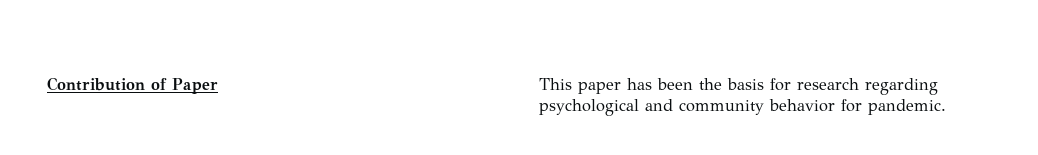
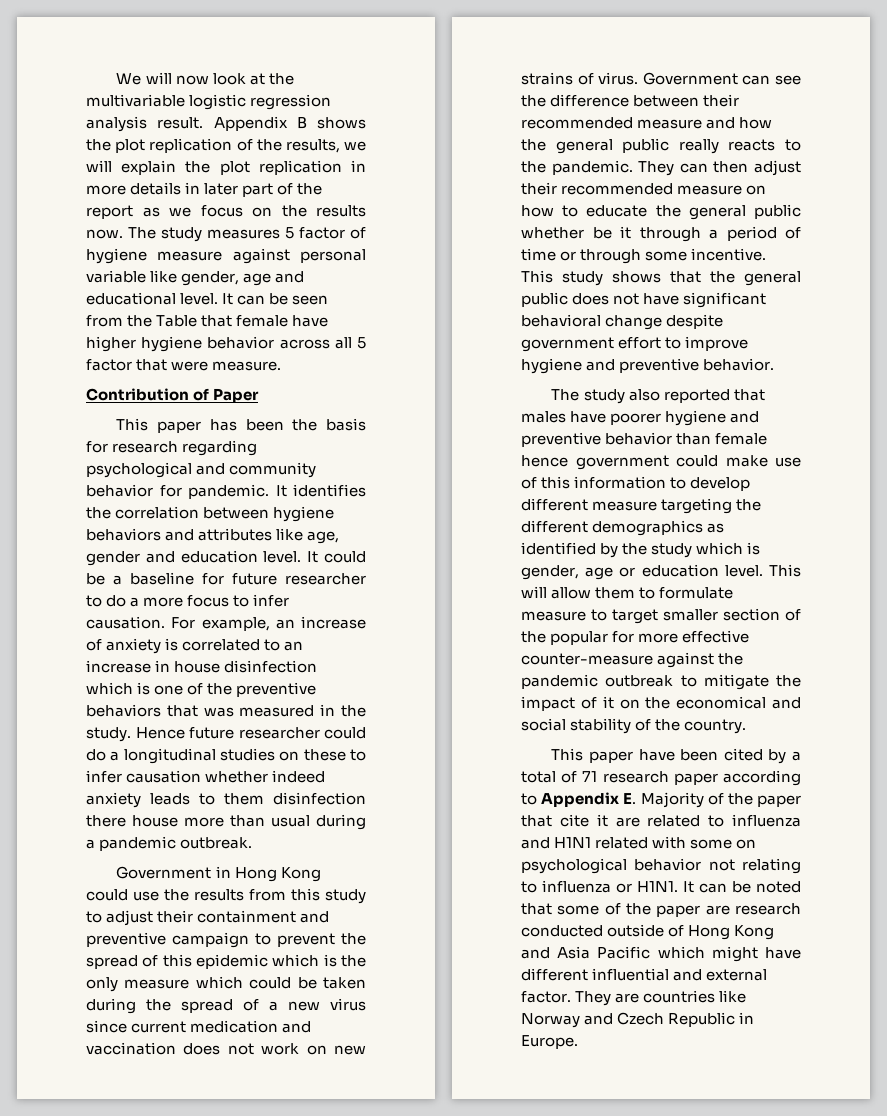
(47, 84) none -> [116,72,294,85] [86,94,332,110] [86,116,366,132] [86,138,366,153] [86,160,366,175] [86,182,323,197] [86,205,366,219] [86,227,366,242] [86,248,366,264] [86,270,305,286] [86,292,329,305] [86,315,329,327] [86,336,366,352] [86,359,282,371] We will now look at the multivariable logistic regression analysis result. Appendix B shows the plot replication of the results, we will explain the plot replication in more details in later part of the report as we focus on the results now. The study measures 5 factor of hygiene measure against personal variable like gender, age and educational level. It can be seen from the Table that female have higher hygiene behavior across all 5 factor that were measure. //
(946, 107) none -> [275,484,366,497] [86,506,335,522] [86,528,340,544] [86,550,366,566] [86,572,366,585] [86,594,290,607] [86,616,366,631] [86,638,304,654] [86,660,318,673] [86,682,317,697] [86,704,366,717] [86,727,366,742] [86,748,366,764] [86,770,326,783] [86,792,366,808] [86,814,366,830] [86,836,253,851] [116,866,321,882] [86,888,366,904] [86,910,330,926] [86,932,366,948] [86,954,366,969] [86,976,366,992] [86,998,366,1014] [86,1020,312,1033] [86,1042,366,1055] [521,72,801,85] [521,94,740,107] [521,117,773,129] [521,138,801,154] [521,160,801,176] [521,182,767,195] [521,204,801,220] [521,226,801,242] [521,248,767,264] [521,270,801,286] [521,292,767,308] [521,314,724,330] [521,336,749,352] [521,358,775,374] [551,389,765,404] [521,410,760,426] [521,432,768,447] [521,455,801,470] [521,476,751,491] [521,498,762,514] [521,520,725,536] [521,542,761,558] [521,564,801,580] [521,586,734,599] [521,608,801,624] [521,630,750,645] [521,652,744,668] [521,674,801,690] [521,696,801,711] [521,718,747,734] [551,748,801,764] [521,770,801,786] [521,792,801,808] [521,814,801,827] [521,836,757,849] [521,858,801,874] [521,880,801,893] [521,903,801,917] [521,924,775,940] [521,946,801,962] [521,968,768,981] [521,990,747,1006] [521,1012,755,1028] [521,1035,578,1049] It identifies the correlation between hygiene behaviors and attributes like age, gender and education level. It could be a baseline for future researcher to do a more focus to infer causation. For example, an increase of anxiety is correlated to an increase in house disinfection which is one of the preventive behaviors that was measured in the study. Hence future researcher could do a longitudinal studies on these to infer causation whether indeed anxiety leads to them disinfection there house more than usual during a pandemic outbreak. // Government in Hong Kong could use the results from this study to adjust their containment and preventive campaign to prevent the spread of this epidemic which is the only measure which could be taken during the spread of a new virus since current medication and vaccination does not work on new strains of virus. Government can see the difference between their recommended measure and how the general public really reacts to the pandemic. They can then adjust their recommended measure on how to educate the general public whether be it through a period of time or through some incentive. This study shows that the general public does not have significant behavioral change despite government effort to improve hygiene and preventive behavior. // The study also reported that males have poorer hygiene and preventive behavior than female hence government could make use of this information to develop different measure targeting the different demographics as identified by the study which is gender, age or education level. This will allow them to formulate measure to target smaller section of the popular for more effective counter-measure against the pandemic outbreak to mitigate the impact of it on the economical and social stability of the country. // This paper have been cited by a total of 71 research paper according to Appendix E. Majority of the paper that cite it are related to influenza and H1N1 related with some on psychological behavior not relating to influenza or H1N1. It can be noted that some of the paper are research conducted outside of Hong Kong and Asia Pacific which might have different influential and external factor. They are countries like Norway and Czech Republic in Europe.

